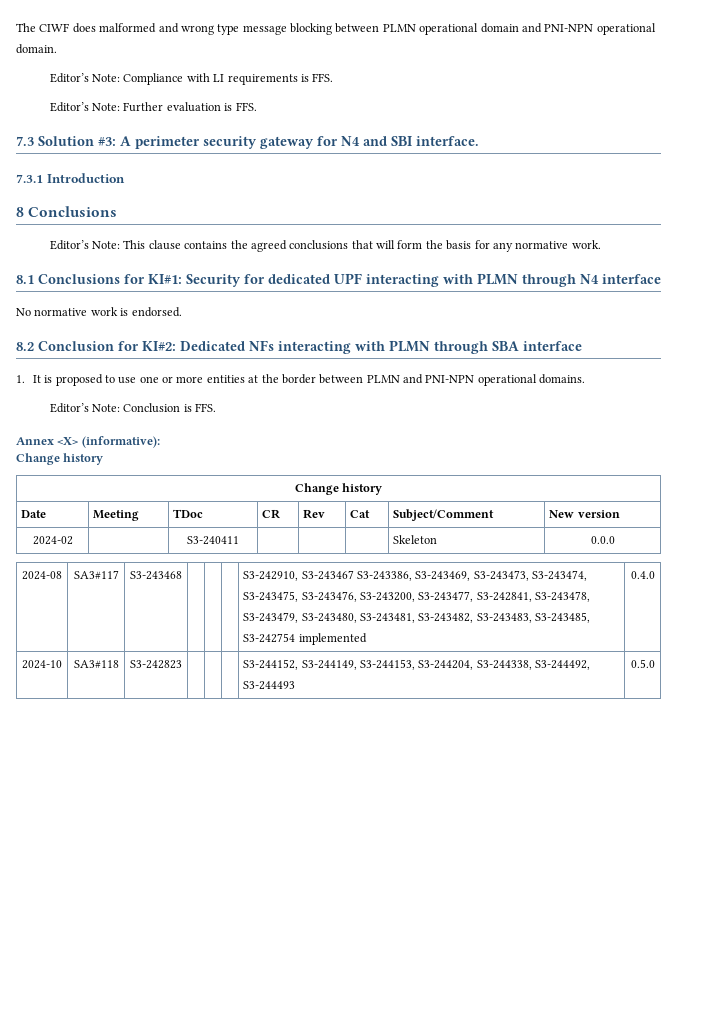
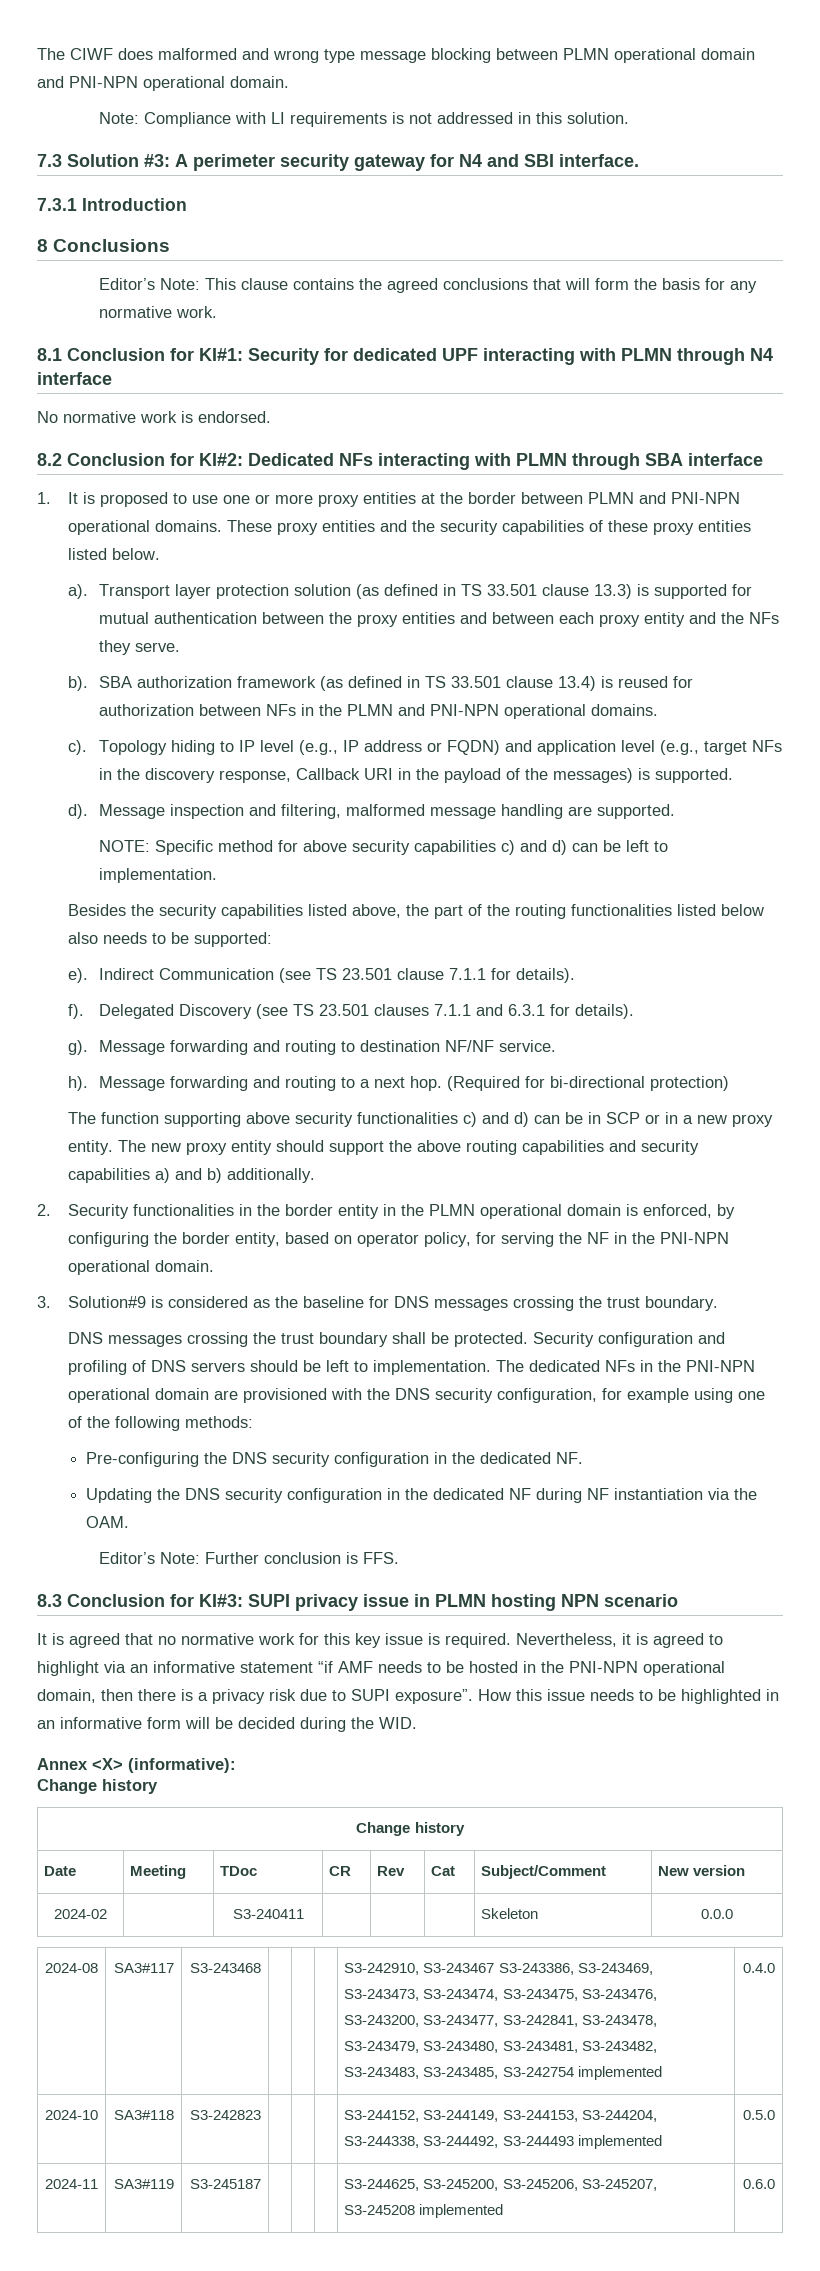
[49,73,89,83] Editor’s -> (289, 82) none
[312,73,334,82] [49,102,257,112] FFS. // Editor’s Note: Further evaluation is FFS. -> [409,112,630,124] not addressed in this solution.
[38,274,120,284] Conclusions -> [67,348,165,361] Conclusion
(204, 379) none -> [318,494,360,507] proxy
[49,403,217,413] // Editor’s Note: Conclusion is FFS. -> [227,520,752,535] [68,548,161,560] [68,584,753,599] [99,612,780,627] [99,640,181,655] [68,676,694,691] [99,704,659,719] [68,740,783,755] [99,768,734,783] [68,804,676,819] [99,840,669,855] [99,868,218,883] [68,904,765,919] [68,932,273,947] [68,968,576,983] [68,1004,635,1019] [68,1040,557,1055] [68,1076,730,1091] [68,1112,774,1127] [68,1140,700,1155] [68,1168,316,1183] [37,1204,736,1219] [68,1232,730,1247] [68,1260,215,1275] [37,1296,719,1311] [68,1332,726,1347] [68,1360,756,1375] [68,1388,766,1403] [68,1416,254,1431] [86,1452,584,1467] [86,1488,758,1503] [86,1516,130,1528] [99,1552,400,1564] [37,1594,678,1611] [37,1633,723,1648] [37,1661,725,1676] [37,1689,779,1704] [37,1717,417,1732] These proxy entities and the security capabilities of these proxy entities listed below. // a). Transport layer protection solution (as defined in TS 33.501 clause 13.3) is supported for mutual authentication between the proxy entities and between each proxy entity and the NFs they serve. // b). SBA authorization framework (as defined in TS 33.501 clause 13.4) is reused for authorization between NFs in the PLMN and PNI-NPN operational domains. // c). Topology hiding to IP level (e.g., IP address or FQDN) and application level (e.g., target NFs in the discovery response, Callback URI in the payload of the messages) is supported. // d). Message inspection and filtering, malformed message handling are supported. // NOTE: Specific method for above security capabilities c) and d) can be left to implementation. // Besides the security capabilities listed above, the part of the routing functionalities listed below also needs to be supported: // e). Indirect Communication (see TS 23.501 clause 7.1.1 for details). // f). Delegated Discovery (see TS 23.501 clauses 7.1.1 and 6.3.1 for details). // g). Message forwarding and routing to destination NF/NF service. // h). Message forwarding and routing to a next hop. (Required for bi-directional protection) // The function supporting above security functionalities c) and d) can be in SCP or in a new proxy entity. The new proxy entity should support the above routing capabilities and security capabilities a) and b) additionally. // 2. Security functionalities in the border entity in the PLMN operational domain is enforced, by configuring the border entity, based on operator policy, for serving the NF in the PNI-NPN operational domain. // 3. Solution#9 is considered as the baseline for DNS messages crossing the trust boundary. // DNS messages crossing the trust boundary shall be protected. Security configuration and profiling of DNS servers should be left to implementation. The dedicated NFs in the PNI-NPN operational domain are provisioned with the DNS security configuration, for example using one of the following methods: // Pre-configuring the DNS security configuration in the dedicated NF. // Updating the DNS security configuration in the dedicated NF during NF instantiation via the OAM. // Editor’s Note: Further conclusion is FFS. // 8.3 Conclusion for KI#3: SUPI privacy issue in PLMN hosting NPN scenario // It is agreed that no normative work for this key issue is required. Nevertheless, it is agreed to highlight via an informative statement “if AMF needs to be hosted in the PNI-NPN operational domain, then there is a privacy risk due to SUPI exposure”. How this issue needs to be highlighted in an informative form will be decided during the WID.
(296, 685) none -> [577,2135,662,2149] implemented
(655, 663) none -> [45,2179,98,2189] [113,2179,174,2189] [189,2179,261,2189] [344,2179,657,2191] [344,2204,504,2218] [742,2179,775,2189] // 2024-11 | SA3#119 | S3-245187 | | | | S3-244625, S3-245200, S3-245206, S3-245207, S3-245208 implemented | 0.6.0

